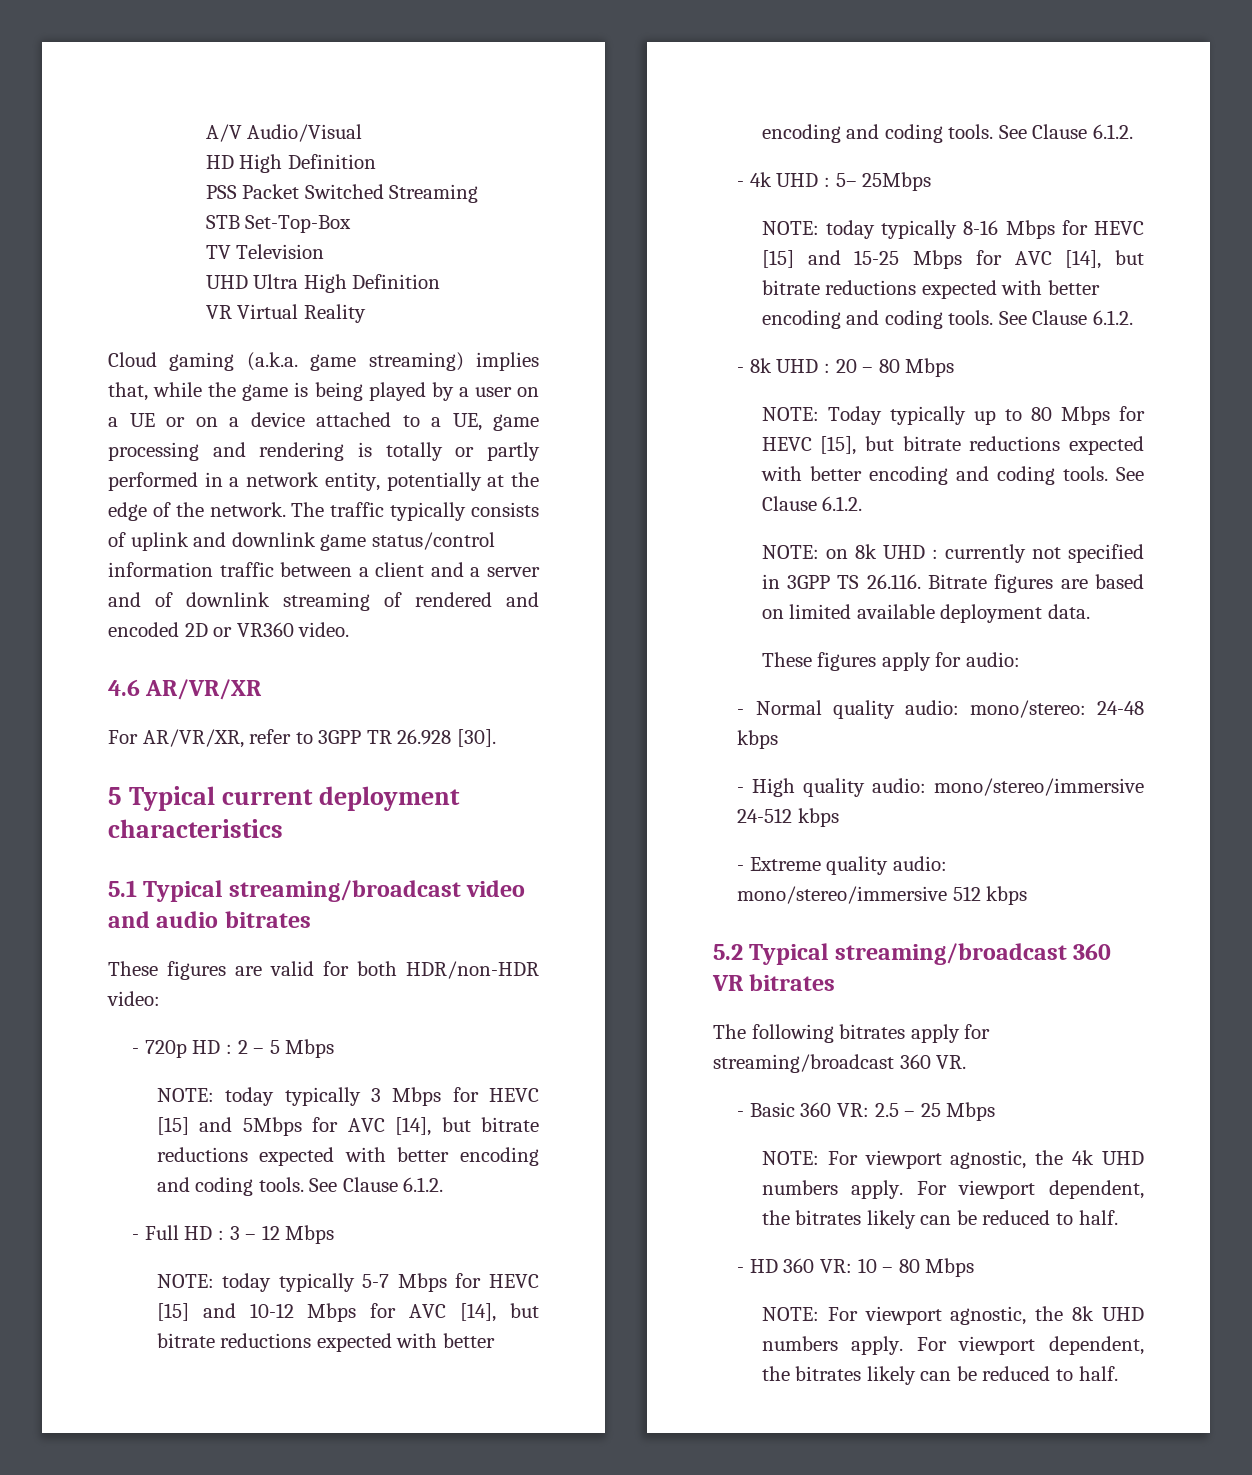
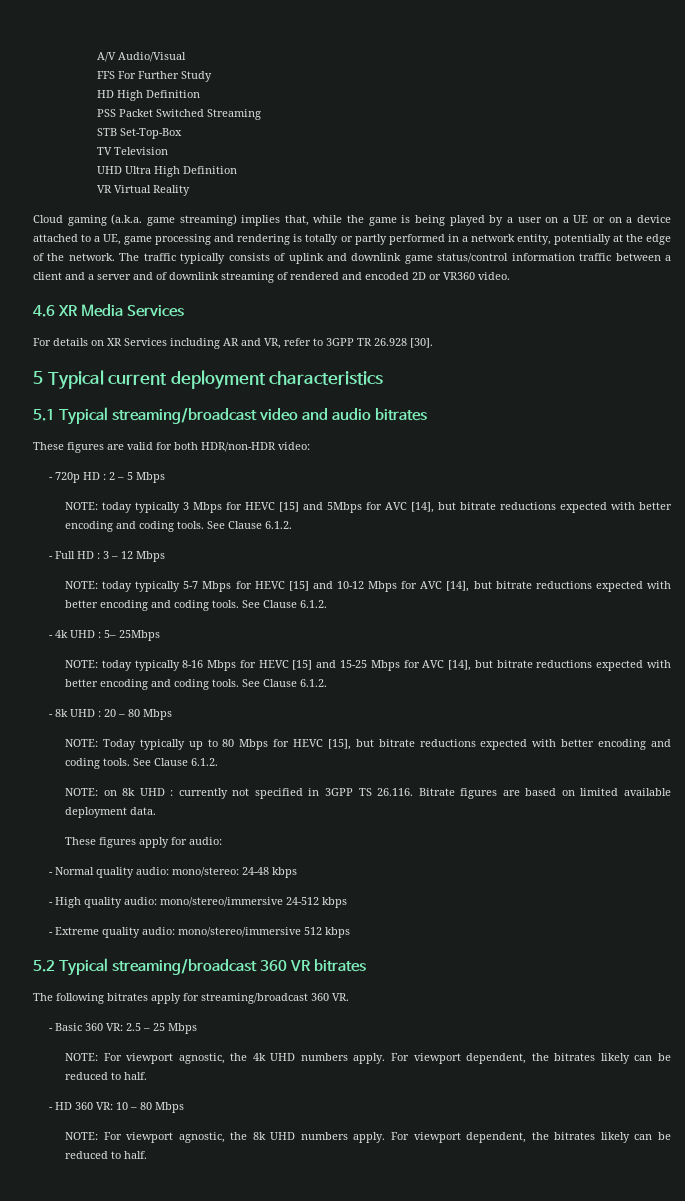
(363, 133) none -> [96,71,212,82] // FFS For Further Study
[145,679,263,700] [108,729,244,748] AR/VR/XR // For AR/VR/XR, -> [58,304,185,317] [33,338,281,349] XR Media Services // For details on XR Services including AR and VR,

